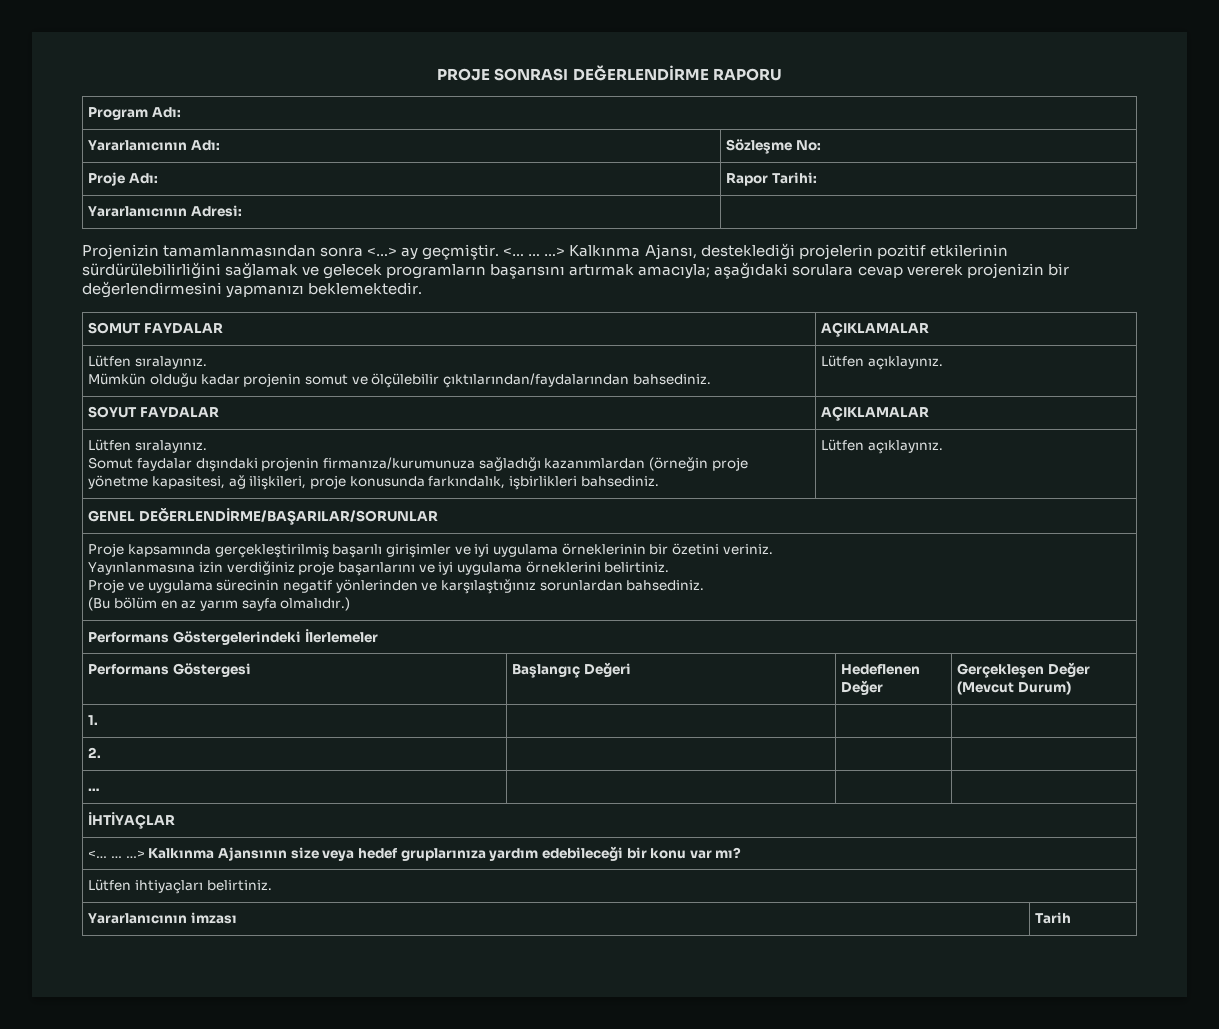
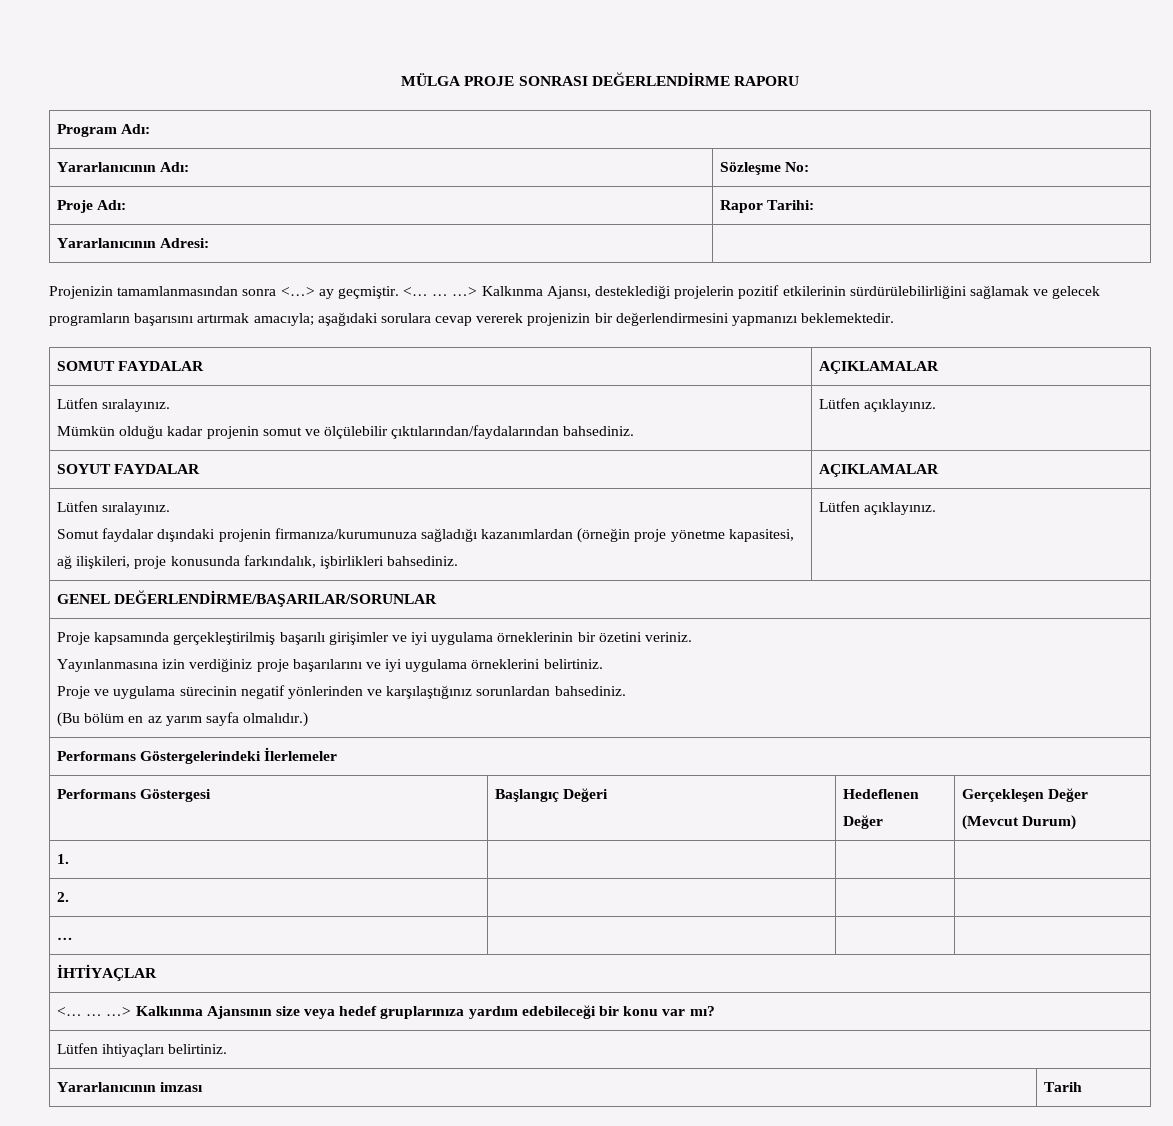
(437, 74) none -> [401,73,462,86] MÜLGA

